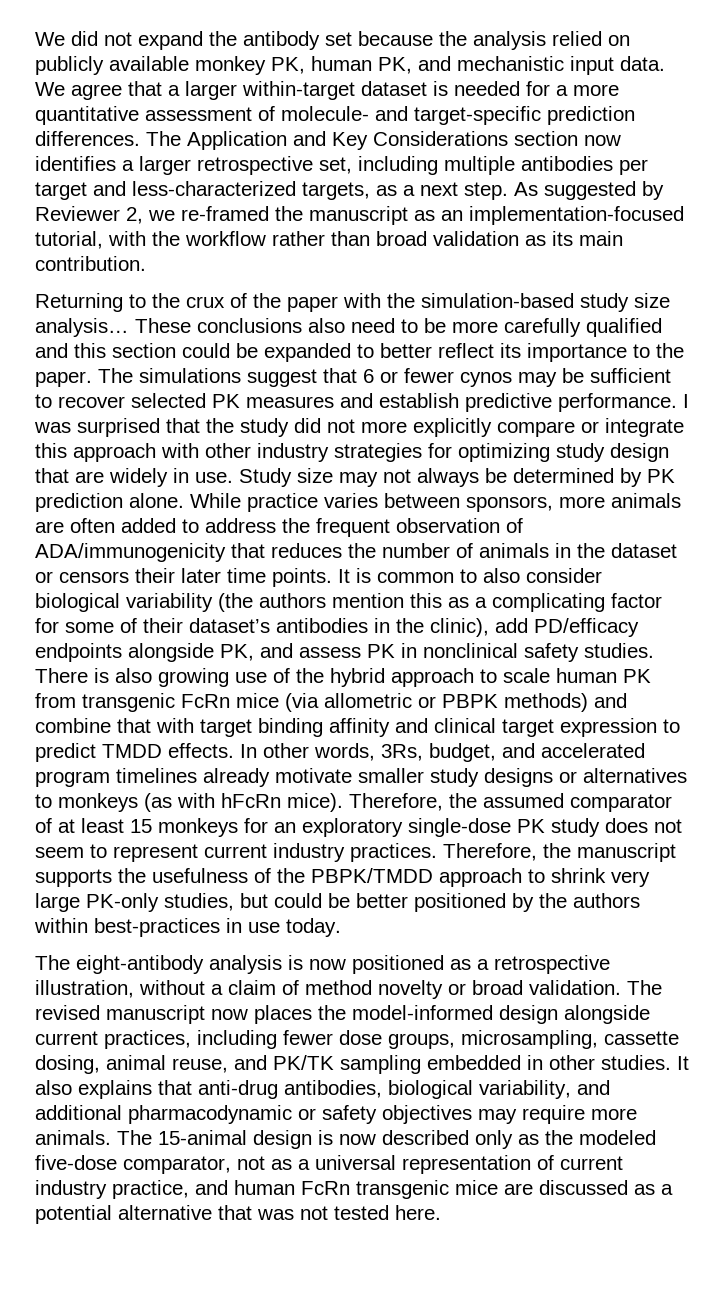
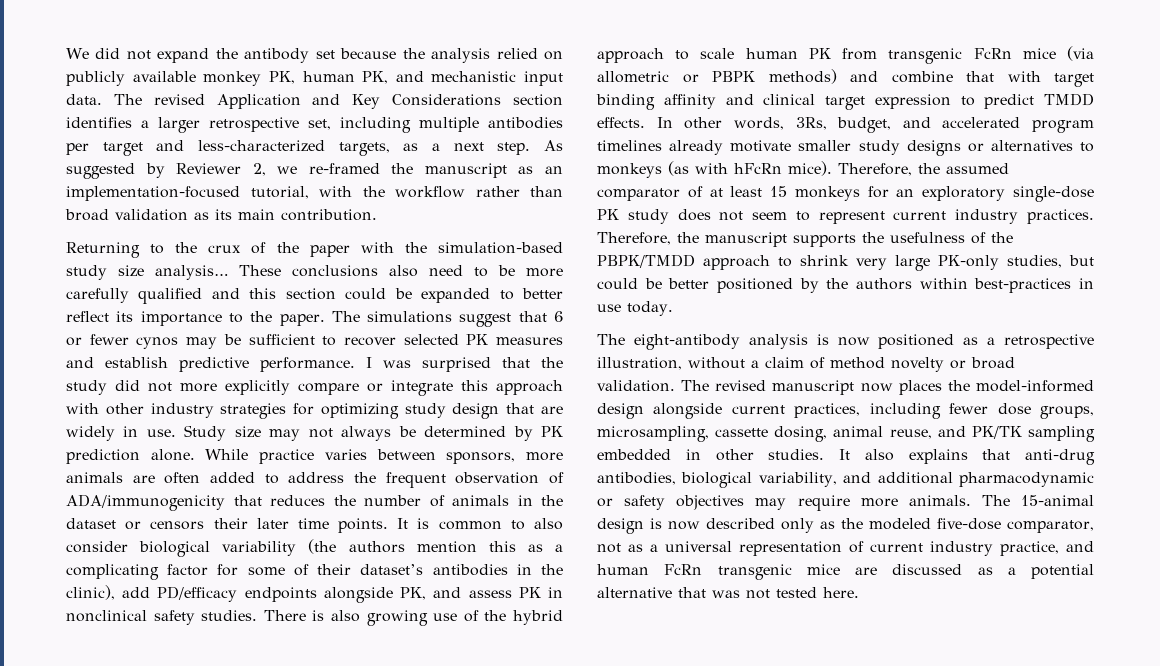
[35,81,619,100] [35,106,635,125] [35,131,181,146] We agree that a larger within-target dataset is needed for a more quantitative assessment of molecule- and target-specific prediction differences. The -> [113,94,205,105] The revised
[584,135,621,146] now -> (563, 100) none

